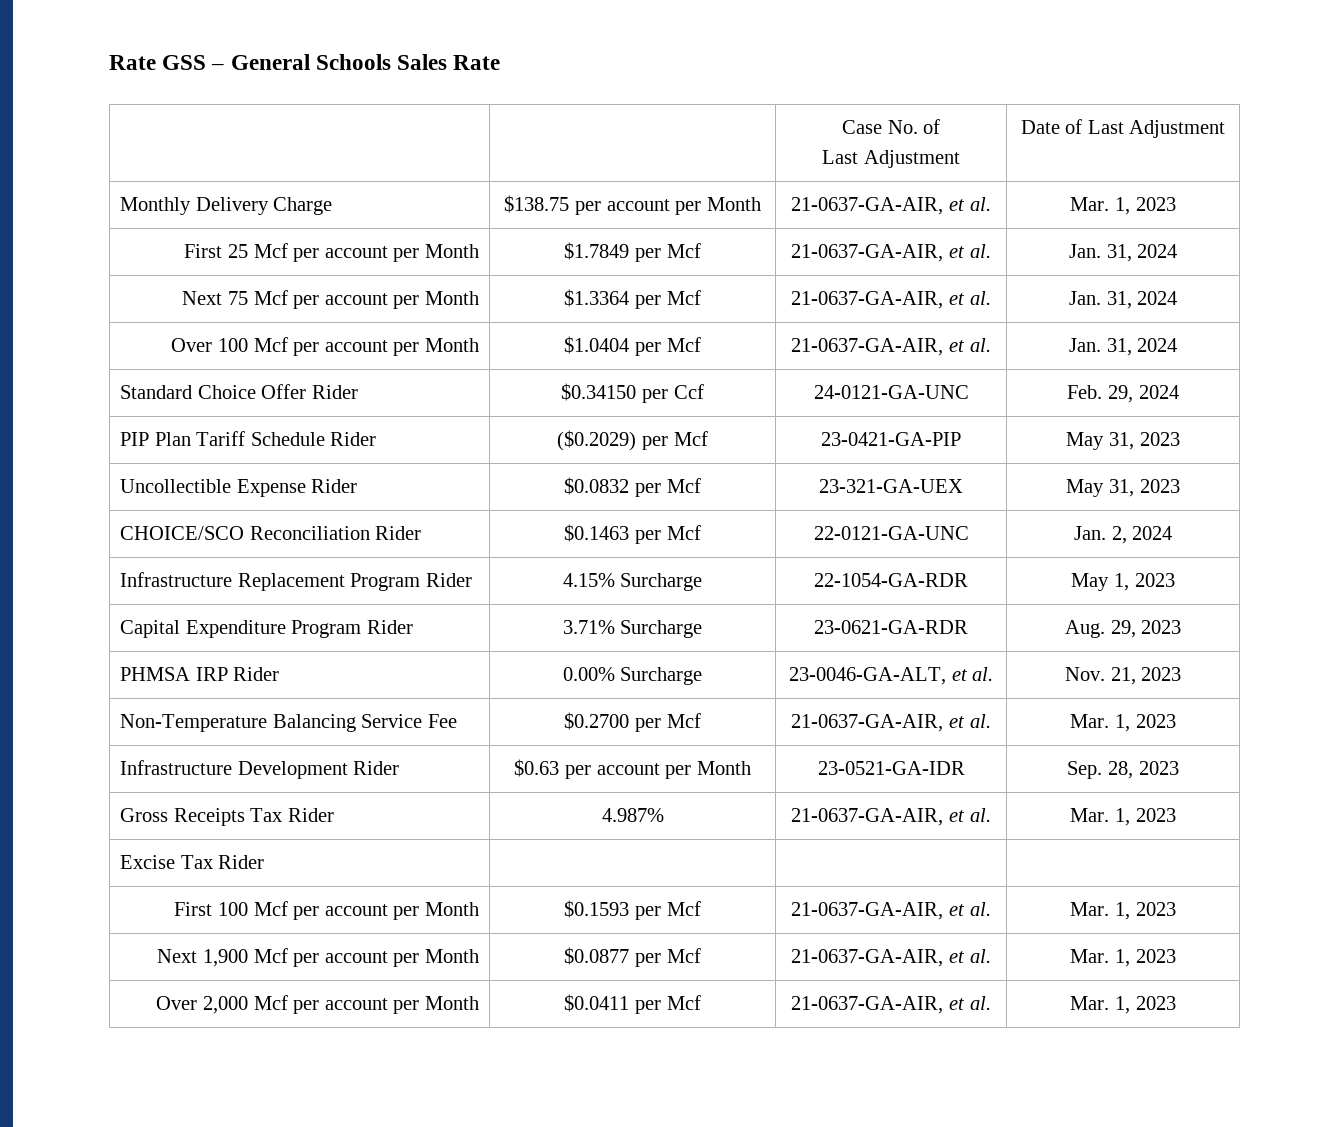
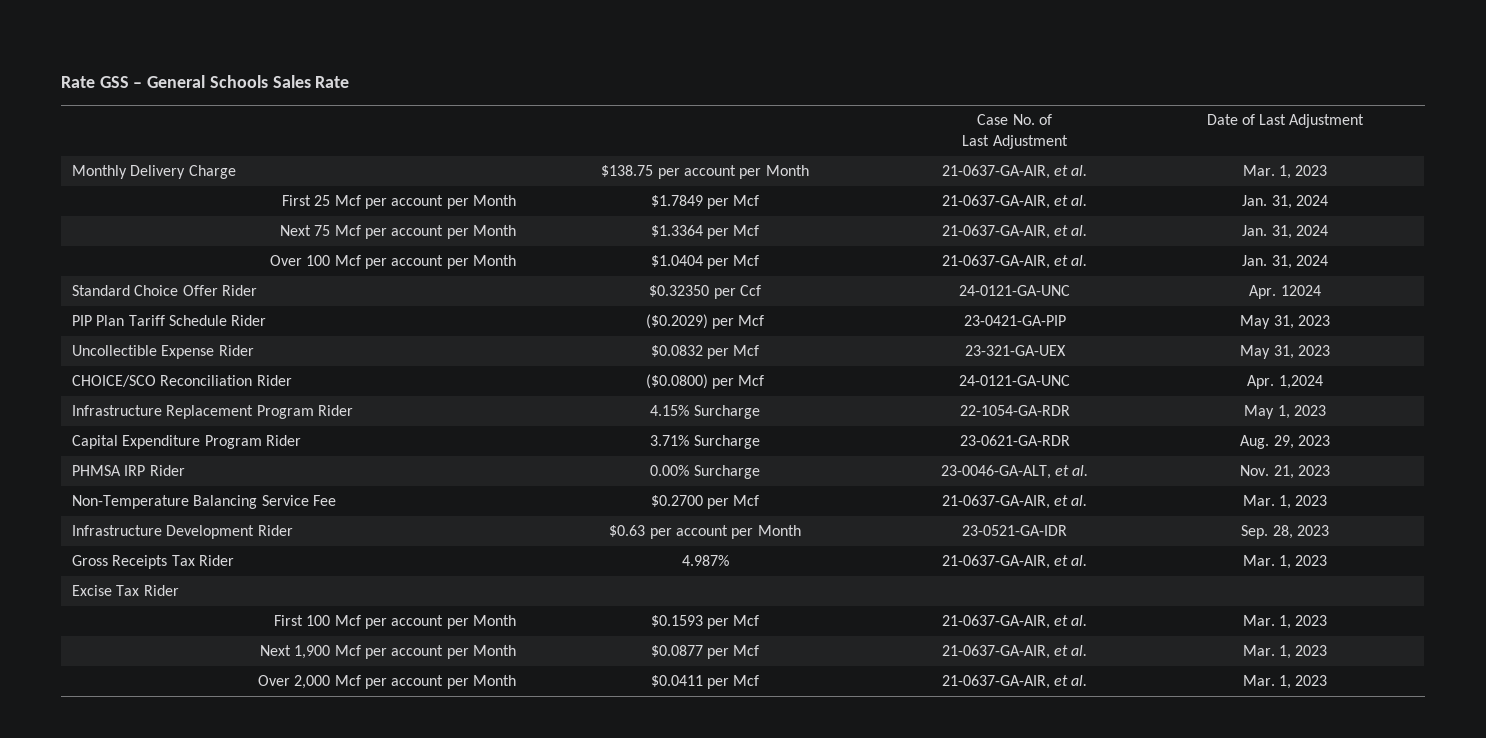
[561,383,637,401] $0.34150 -> [649,285,710,297] $0.32350
[1067,385,1179,403] Feb. 29, 2024 -> [1249,285,1321,299] Apr. 12024
[564,524,701,544] [813,526,969,540] [1073,526,1173,544] $0.1463 per Mcf | 22-0121-GA-UNC | Jan. 2, 2024 -> [645,374,765,389] [959,375,1070,386] [1247,375,1323,389] ($0.0800) per Mcf | 24-0121-GA-UNC | Apr. 1,2024

